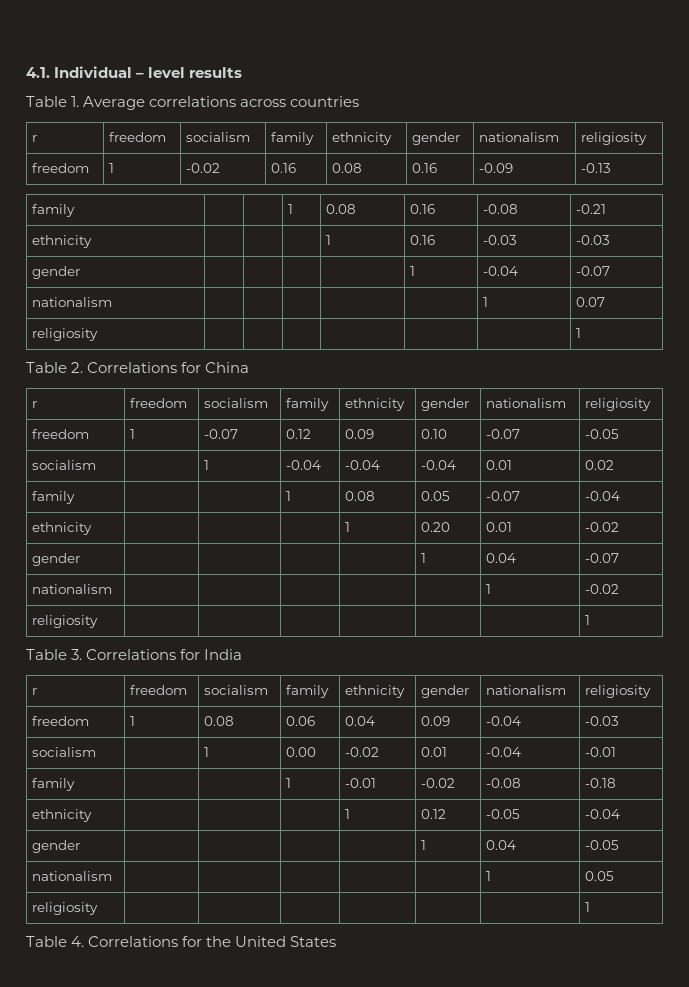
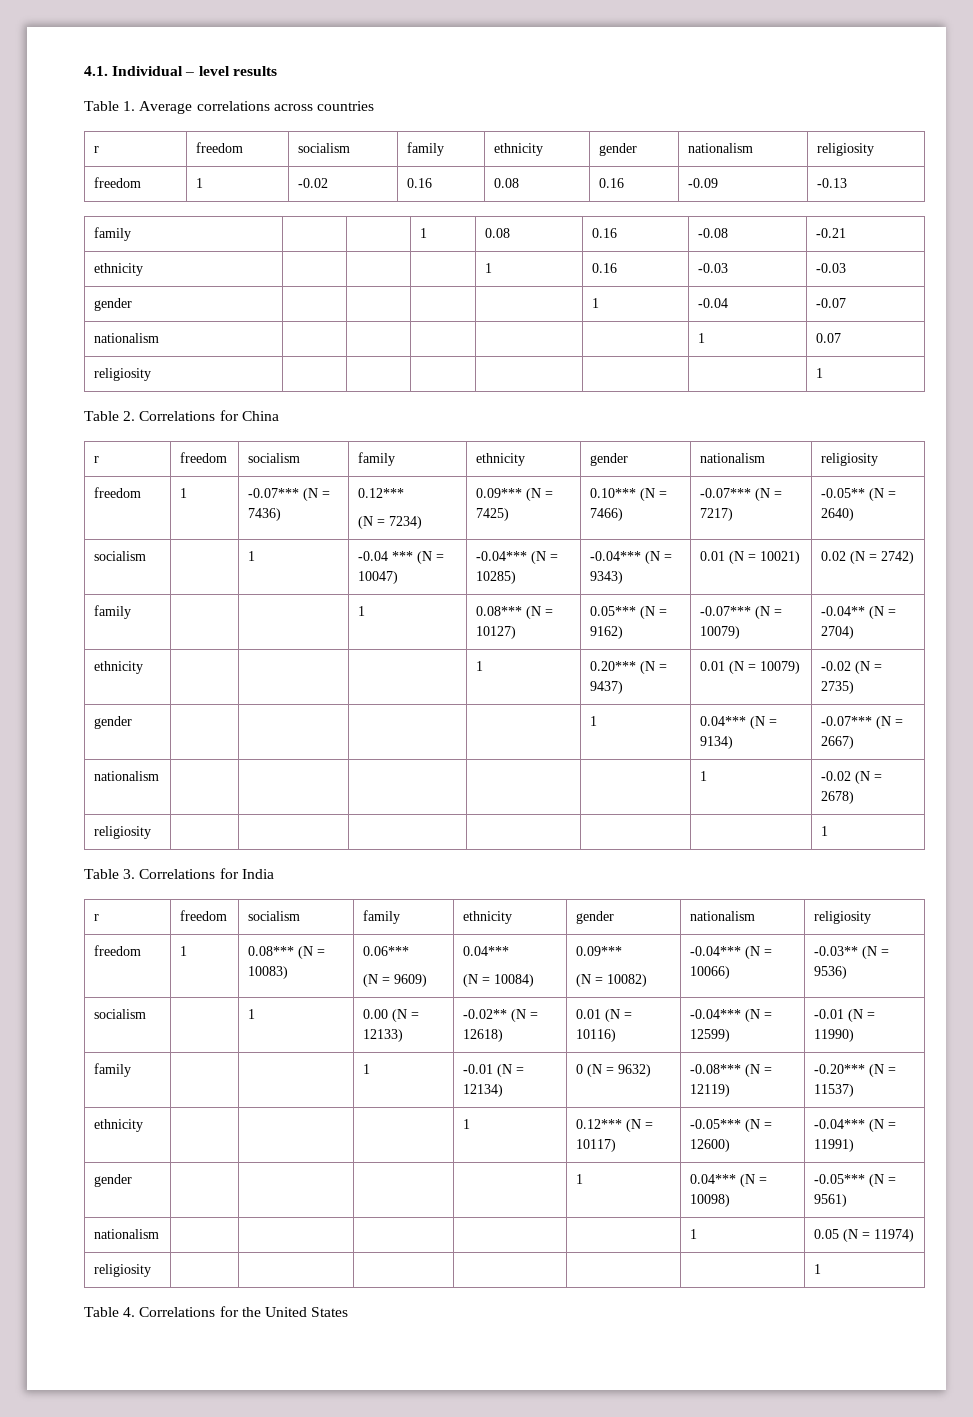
[204,429,239,439] [286,429,312,439] [345,429,375,439] [421,429,448,439] [486,429,521,439] [585,429,620,439] [32,460,97,470] [204,460,210,470] [286,460,322,470] [345,460,381,470] [421,460,457,470] [486,460,513,470] [585,460,615,470] [32,491,76,504] [286,491,292,501] [345,491,376,501] [421,491,451,501] [486,491,521,501] [585,491,621,501] [32,522,93,535] [345,522,351,532] [421,522,451,532] [486,522,513,532] [585,522,620,532] [32,553,81,566] [421,553,427,563] [486,553,517,563] [585,553,620,563] -0.07 | 0.12 | 0.09 | 0.10 | -0.07 | -0.05 // socialism | | 1 | -0.04 | -0.04 | -0.04 | 0.01 | 0.02 // family | | | 1 | 0.08 | 0.05 | -0.07 | -0.04 // ethnicity | | | | 1 | 0.20 | 0.01 | -0.02 // gender | | | | | 1 | 0.04 | -0.07 -> [248,488,331,501] [248,508,282,521] [358,488,405,498] [358,516,423,529] [476,488,554,501] [476,508,510,521] [590,488,668,501] [590,508,624,521] [700,488,783,501] [700,508,734,521] [821,488,897,501] [821,508,855,521] [94,551,147,561] [248,551,256,561] [358,551,445,564] [358,571,399,584] [476,551,559,564] [476,571,517,584] [590,551,673,564] [590,571,624,584] [700,551,801,564] [821,551,915,564] [94,605,132,619] [358,606,366,616] [476,606,554,619] [476,626,517,639] [590,606,668,619] [590,626,624,639] [700,606,783,619] [700,626,741,639] [821,606,897,619] [821,626,855,639] [94,661,144,674] [476,661,484,671] [590,661,668,674] [590,681,624,694] [700,661,801,674] [821,661,883,674] [821,681,855,694] [94,716,133,729] [590,716,598,726] [700,716,778,729] [700,736,734,749] [821,716,904,729] [821,736,855,749] -0.07*** (N = 7436) | 0.12*** // (N = 7234) | 0.09*** (N = 7425) | 0.10*** (N = 7466) | -0.07*** (N = 7217) | -0.05** (N = 2640) // socialism | | 1 | -0.04 *** (N = 10047) | -0.04*** (N = 10285) | -0.04*** (N = 9343) | 0.01 (N = 10021) | 0.02 (N = 2742) // family | | | 1 | 0.08*** (N = 10127) | 0.05*** (N = 9162) | -0.07*** (N = 10079) | -0.04** (N = 2704) // ethnicity | | | | 1 | 0.20*** (N = 9437) | 0.01 (N = 10079) | -0.02 (N = 2735) // gender | | | | | 1 | 0.04*** (N = 9134) | -0.07*** (N = 2667)
(620, 589) none -> [855,771,883,784] [821,791,855,804] (N = 2678)
[204,716,235,726] [286,716,316,726] [345,716,376,726] [421,716,451,726] [486,716,522,726] [585,716,620,726] [32,747,97,757] [204,747,210,757] [286,747,317,757] [345,747,380,757] [421,747,448,757] [486,747,522,757] [585,747,617,757] [32,778,76,791] [286,778,292,788] [345,778,377,788] [421,778,456,788] [486,778,522,788] [585,778,617,788] [32,809,93,822] [345,809,351,819] [421,809,447,819] [486,809,521,819] [585,809,621,819] [32,840,81,853] [421,840,427,850] [486,840,517,850] [585,840,620,850] 0.08 | 0.06 | 0.04 | 0.09 | -0.04 | -0.03 // socialism | | 1 | 0.00 | -0.02 | 0.01 | -0.04 | -0.01 // family | | | 1 | -0.01 | -0.02 | -0.08 | -0.18 // ethnicity | | | | 1 | 0.12 | -0.05 | -0.04 // gender | | | | | 1 | 0.04 | -0.05 -> [248,946,326,959] [248,966,289,979] [363,946,410,956] [363,974,428,987] [463,946,510,956] [463,974,535,987] [576,946,623,956] [576,974,648,987] [690,946,773,959] [690,966,731,979] [814,946,890,959] [814,966,848,979] [94,1009,147,1019] [248,1009,256,1019] [363,1009,420,1022] [363,1029,404,1042] [463,1009,539,1022] [463,1029,504,1042] [576,1009,633,1022] [576,1029,617,1042] [690,1009,773,1022] [690,1029,731,1042] [814,1009,876,1022] [814,1029,855,1042] [94,1063,132,1077] [363,1064,371,1074] [463,1064,525,1077] [463,1084,504,1097] [576,1064,652,1077] [690,1064,773,1077] [690,1084,731,1097] [814,1064,897,1077] [814,1084,855,1097] [94,1119,144,1132] [463,1119,471,1129] [576,1119,654,1132] [576,1139,617,1152] [690,1119,773,1132] [690,1139,731,1152] [814,1119,897,1132] [814,1139,855,1152] [94,1174,133,1187] [576,1174,584,1184] [690,1174,768,1187] [690,1194,731,1207] [814,1174,897,1187] [814,1194,848,1207] 0.08*** (N = 10083) | 0.06*** // (N = 9609) | 0.04*** // (N = 10084) | 0.09*** // (N = 10082) | -0.04*** (N = 10066) | -0.03** (N = 9536) // socialism | | 1 | 0.00 (N = 12133) | -0.02** (N = 12618) | 0.01 (N = 10116) | -0.04*** (N = 12599) | -0.01 (N = 11990) // family | | | 1 | -0.01 (N = 12134) | 0 (N = 9632) | -0.08*** (N = 12119) | -0.20*** (N = 11537) // ethnicity | | | | 1 | 0.12*** (N = 10117) | -0.05*** (N = 12600) | -0.04*** (N = 11991) // gender | | | | | 1 | 0.04*** (N = 10098) | -0.05*** (N = 9561)
(615, 876) none -> [843,1229,915,1242] (N = 11974)

